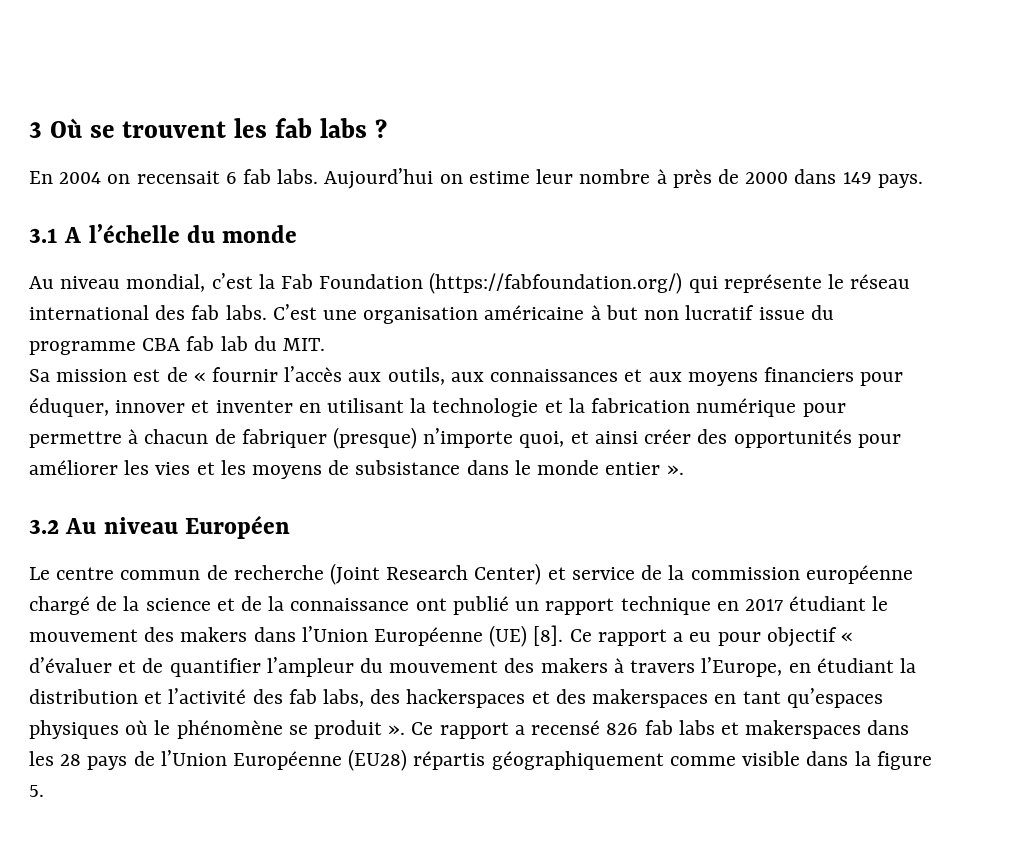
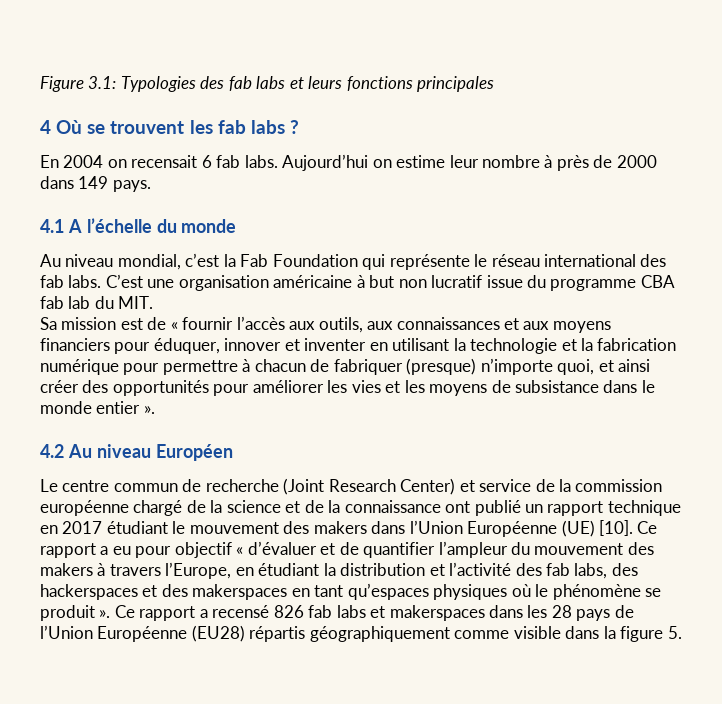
[29,122,42,138] 3 -> [40,76,495,92] [40,120,51,134] Figure 3.1: Typologies des fab labs et leurs fonctions principales // 4
[29,228,58,243] 3.1 -> [40,219,64,233] 4.1
[429,272,683,294] (https://fabfoundation.org/) -> (358, 260) none
[29,519,59,534] 3.2 -> [40,444,64,458] 4.2
[533,625,564,646] [8]. -> [599,520,634,536] [10].

